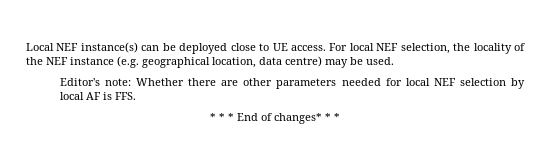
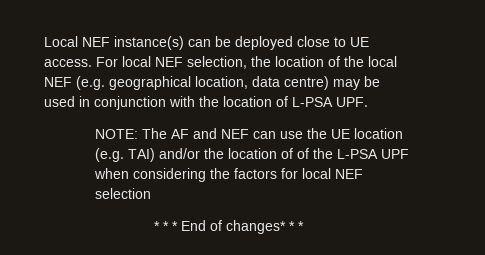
[473,43,525,54] [26,57,114,65] locality of the NEF instance -> [275,56,397,67] [44,77,72,87] location of the local NEF
[366,57,394,65] [59,78,381,89] used. // Editor's note: Whether there are other parameters needed -> [44,96,368,110] [94,128,403,139] [94,148,409,162] [93,168,277,182] used in conjunction with the location of L-PSA UPF. // NOTE: The AF and NEF can use the UE location (e.g. TAI) and/or the location of of the L-PSA UPF when considering the factors
[510,78,525,89] [59,92,136,100] by local AF is FFS. -> (151, 193) none

